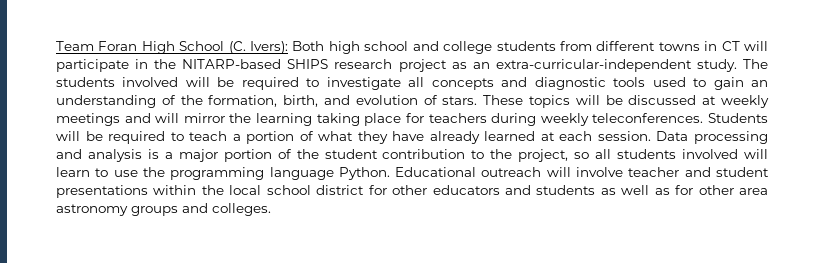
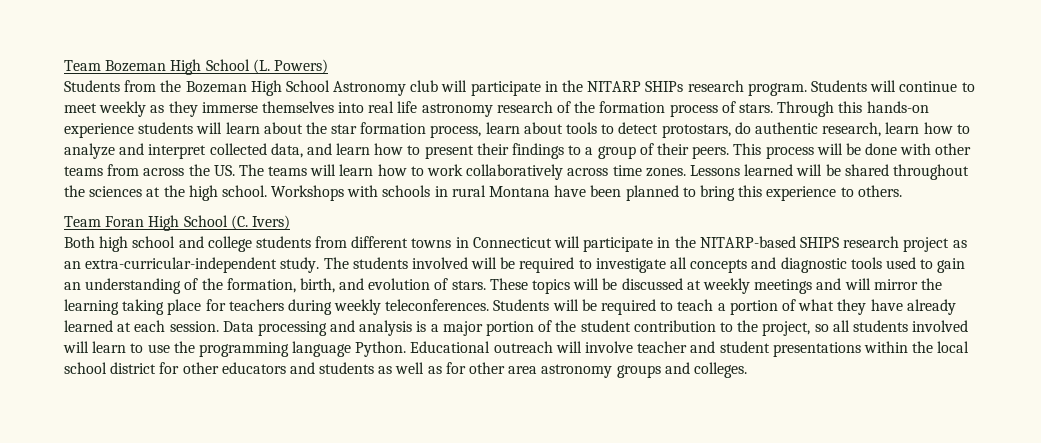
[56,41,94,51] Team -> [64,59,328,75] [64,80,975,96] [64,101,929,117] [64,122,970,138] [64,143,972,159] [64,164,969,180] [64,185,902,201] [64,216,101,227] Team Bozeman High School (L. Powers) // Students from the Bozeman High School Astronomy club will participate in the NITARP SHIPs research program. Students will continue to meet weekly as they immerse themselves into real life astronomy research of the formation process of stars. Through this hands-on experience students will learn about the star formation process, learn about tools to detect protostars, do authentic research, learn how to analyze and interpret collected data, and learn how to present their findings to a group of their peers. This process will be done with other teams from across the US. The teams will learn how to work collaboratively across time zones. Lessons learned will be shared throughout the sciences at the high school. Workshops with schools in rural Montana have been planned to bring this experience to others. // Team
[250,41,289,54] Ivers): -> [251,215,290,230] Ivers) //
[721,41,740,51] CT -> [472,237,552,248] Connecticut

